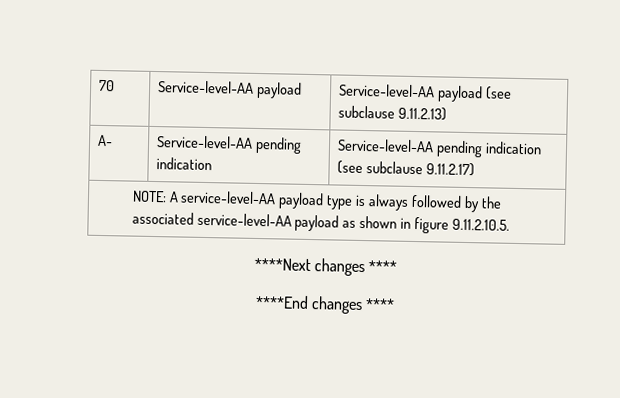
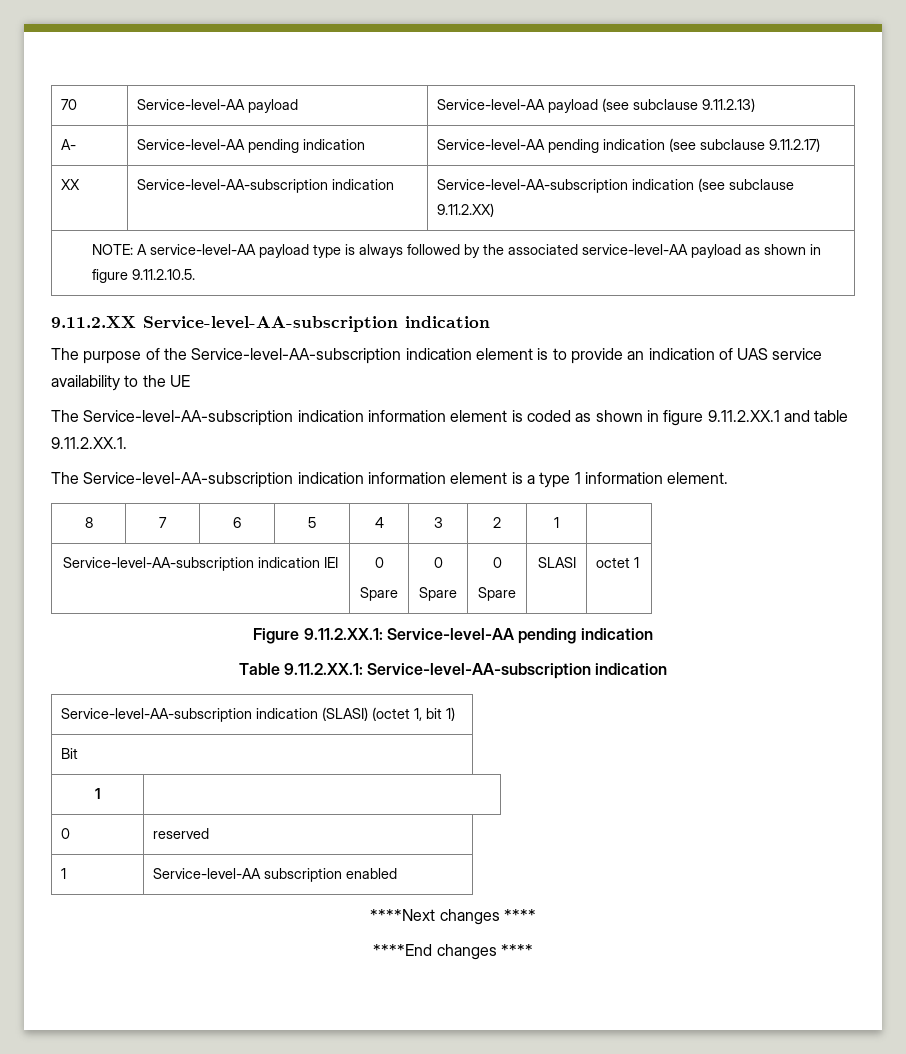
(476, 169) none -> [61,179,81,190] [137,179,395,193] [437,178,795,193] [437,203,495,217] // XX | Service-level-AA-subscription indication | Service-level-AA-subscription indication (see subclause 9.11.2.XX)
(511, 224) none -> [51,316,490,332] [51,348,823,364] [51,375,190,391] [51,410,849,426] [51,437,127,449] [51,472,729,488] [84,517,93,528] [159,517,167,528] [233,517,241,528] [308,517,316,528] [374,517,384,528] [433,517,443,528] [493,517,501,528] [554,517,559,528] [63,557,339,571] [374,557,384,568] [360,587,398,601] [433,557,443,568] [419,587,457,601] [492,557,502,568] [478,587,516,601] [537,557,576,568] [596,557,640,568] [253,628,653,644] [238,663,668,679] [61,707,456,722] [61,748,79,759] [94,788,101,799] [61,828,71,839] [153,828,210,839] [61,868,67,879] [153,868,398,882] // 9.11.2.XX Service-level-AA-subscription indication // The purpose of the Service-level-AA-subscription indication element is to provide an indication of UAS service availability to the UE // The Service-level-AA-subscription indication information element is coded as shown in figure 9.11.2.XX.1 and table 9.11.2.XX.1. // The Service-level-AA-subscription indication information element is a type 1 information element. // 8 | 7 | 6 | 5 | 4 | 3 | 2 | 1 | // Service-level-AA-subscription indication IEI | 0 // Spare | 0 // Spare | 0 // Spare | SLASI | octet 1 // Figure 9.11.2.XX.1: Service-level-AA pending indication // Table 9.11.2.XX.1: Service-level-AA-subscription indication // Service-level-AA-subscription indication (SLASI) (octet 1, bit 1) // Bit // 1 | // 0 | reserved // 1 | Service-level-AA subscription enabled

